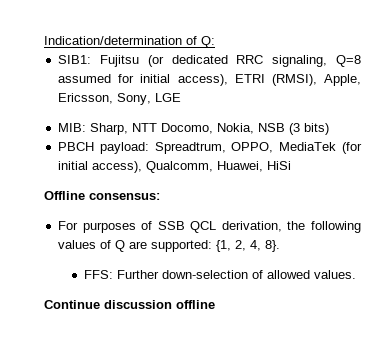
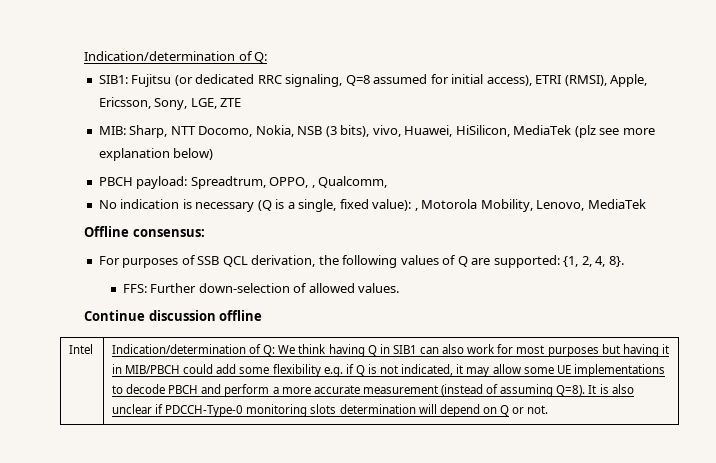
[155,93,182,102] LGE -> [190,98,242,109] LGE, ZTE
[304,123,330,135] [58,142,362,154] [58,161,292,173] bits) // PBCH payload: Spreadtrum, OPPO, MediaTek (for initial access), Qualcomm, Huawei, HiSi -> [340,125,655,138] [98,148,214,161] [98,176,388,189] [98,199,646,212] bits), vivo, Huawei, HiSilicon, MediaTek (plz see more explanation below) // PBCH payload: Spreadtrum, OPPO, , Qualcomm, // No indication is necessary (Q is a single, fixed value): , Motorola Mobility, Lenovo, MediaTek
(215, 304) none -> [69,344,94,354] [112,344,669,357] [112,364,665,377] [112,384,634,397] [112,404,549,417] // Intel | Indication/determination of Q: We think having Q in SIB1 can also work for most purposes but having it in MIB/PBCH could add some flexibility e.g. if Q is not indicated, it may allow some UE implementations to decode PBCH and perform a more accurate measurement (instead of assuming Q=8). It is also unclear if PDCCH-Type-0 monitoring slots determination will depend on Q or not.

